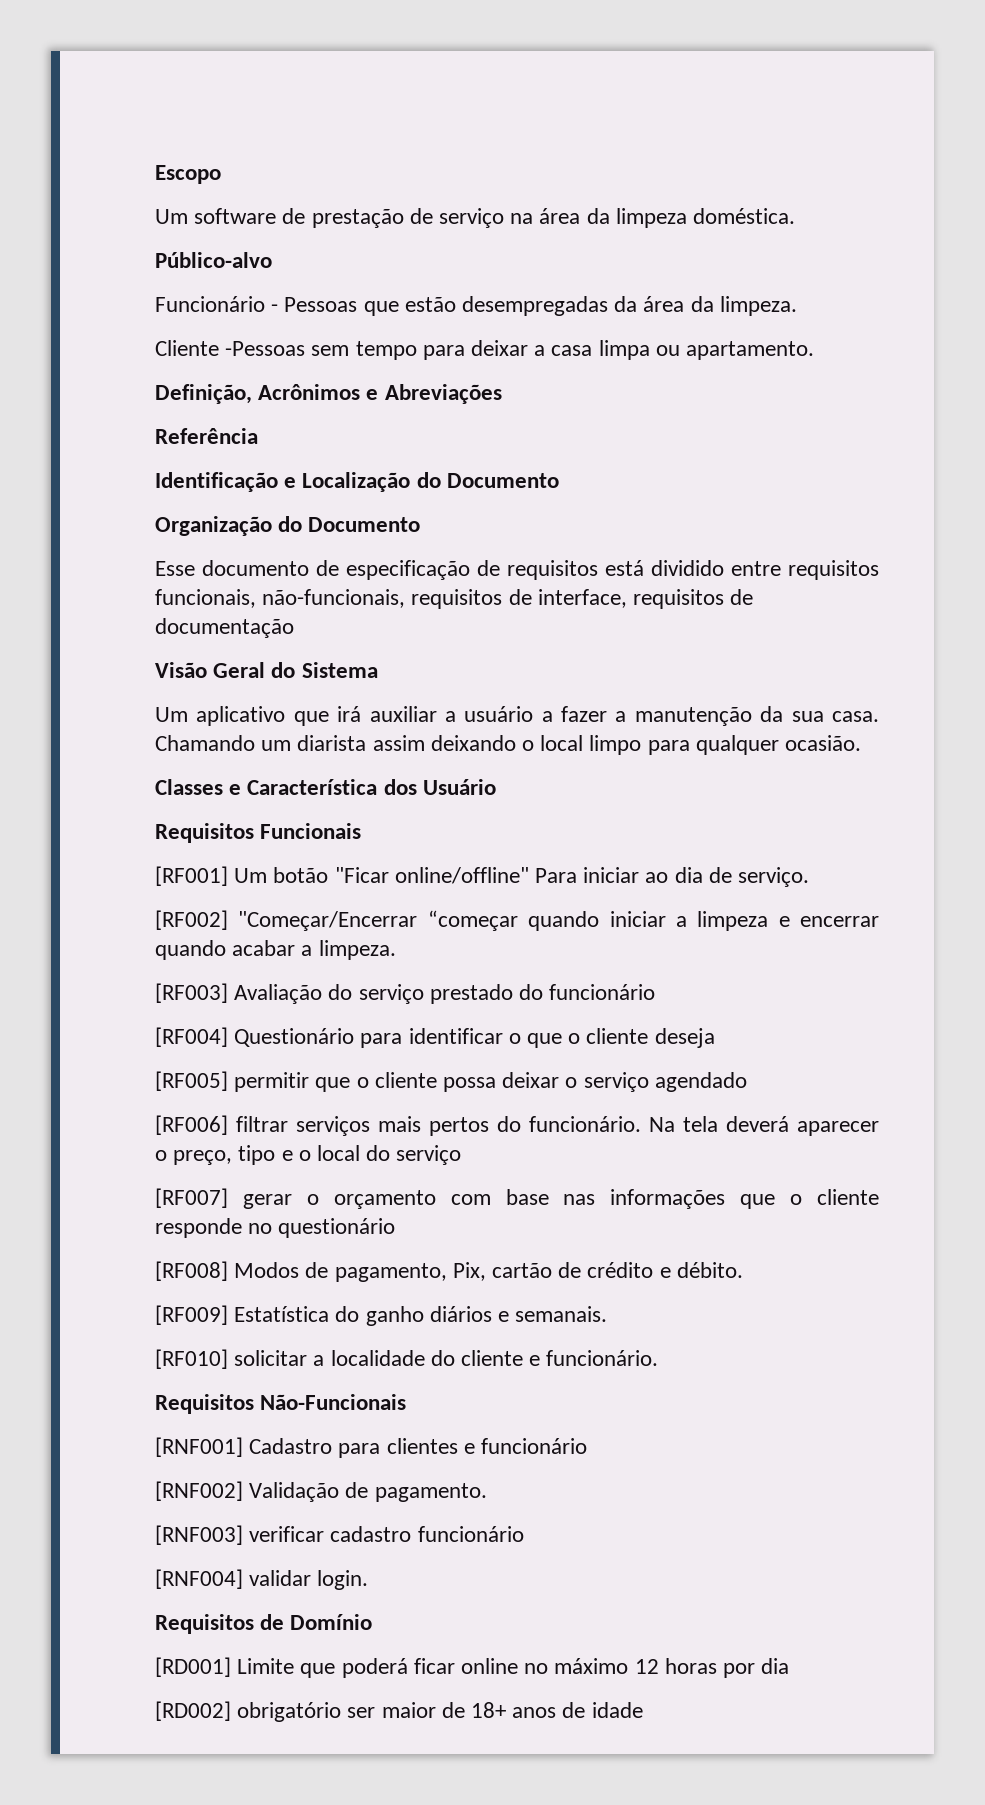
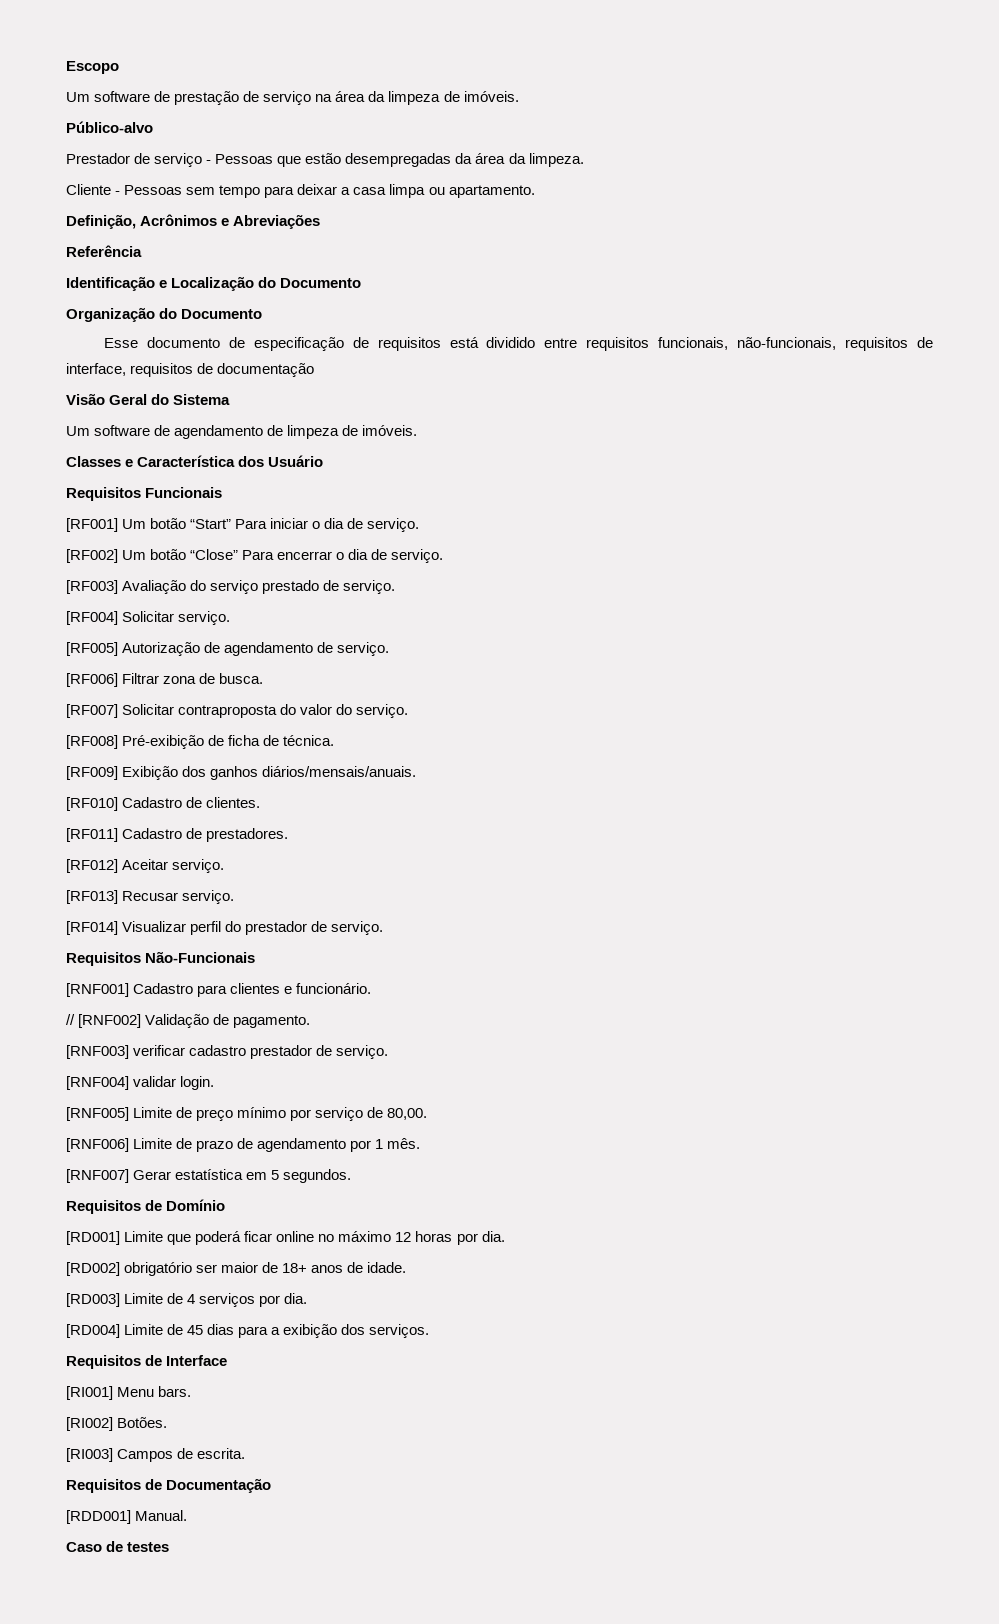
[693,208,796,224] doméstica. -> [443,91,519,102] de imóveis.
[155,296,265,312] Funcionário -> [66,153,203,167] Prestador de serviço
[225,341,306,356] -Pessoas -> [115,185,183,195] - Pessoas
[196,706,879,726] [155,735,862,755] aplicativo que irá auxiliar a usuário a fazer a manutenção da sua casa. Chamando um diarista assim deixando o local limpo para qualquer ocasião. -> [94,425,418,439] software de agendamento de limpeza de imóveis.
[334,867,529,884] "Ficar online/offline" -> [190,519,232,529] “Start”
[645,872,669,883] ao -> [312,521,321,529] o
[238,910,879,931] [155,940,396,960] "Começar/Encerrar “começar quando iniciar a limpeza e encerrar quando acabar a limpeza. -> [122,549,444,563] Um botão “Close” Para encerrar o dia de serviço.
[519,984,656,1000] do funcionário -> [323,580,396,594] de serviço.
[234,1028,715,1048] [155,1071,747,1092] [155,1115,879,1136] [155,1145,462,1165] [155,1188,879,1209] [155,1218,396,1238] [155,1261,743,1282] [155,1305,608,1326] [155,1349,659,1369] Questionário para identificar o que o cliente deseja // [RF005] permitir que o cliente possa deixar o serviço agendado // [RF006] filtrar serviços mais pertos do funcionário. Na tela deverá aparecer o preço, tipo e o local do serviço // [RF007] gerar o orçamento com base nas informações que o cliente responde no questionário // [RF008] Modos de pagamento, Pix, cartão de crédito e débito. // [RF009] Estatística do ganho diários e semanais. // [RF010] solicitar a localidade do cliente e funcionário. -> [122,611,231,625] [66,642,390,656] [66,673,264,687] [66,704,409,718] [66,735,335,749] [66,766,417,780] [66,797,261,811] [66,828,289,842] [66,859,225,873] [66,890,235,904] [66,921,384,935] Solicitar serviço. // [RF005] Autorização de agendamento de serviço. // [RF006] Filtrar zona de busca. // [RF007] Solicitar contraproposta do valor do serviço. // [RF008] Pré-exibição de ficha de técnica. // [RF009] Exibição dos ganhos diários/mensais/anuais. // [RF010] Cadastro de clientes. // [RF011] Cadastro de prestadores. // [RF012] Aceitar serviço. // [RF013] Recusar serviço. // [RF014] Visualizar perfil do prestador de serviço.
[481,1438,588,1454] funcionário // -> [296,983,372,994] [66,1014,75,1025] funcionário. // //
[417,1526,524,1542] funcionário -> [250,1045,389,1059] prestador de serviço.
(369, 1580) none -> [66,1107,428,1121] [66,1138,421,1152] [66,1169,352,1183] // [RNF005] Limite de preço mínimo por serviço de 80,00. // [RNF006] Limite de prazo de agendamento por 1 mês. // [RNF007] Gerar estatística em 5 segundos.
[761,1658,790,1674] dia -> [481,1231,505,1242] dia.
[591,1702,643,1718] idade -> [367,1262,407,1273] [66,1293,308,1307] [66,1324,430,1338] [66,1355,228,1369] [66,1386,192,1400] [66,1417,168,1431] [66,1448,246,1462] [66,1478,272,1493] [66,1510,188,1524] [66,1541,170,1552] idade. // [RD003] Limite de 4 serviços por dia. // [RD004] Limite de 45 dias para a exibição dos serviços. // Requisitos de Interface // [RI001] Menu bars. // [RI002] Botões. // [RI003] Campos de escrita. // Requisitos de Documentação // [RDD001] Manual. // Caso de testes

